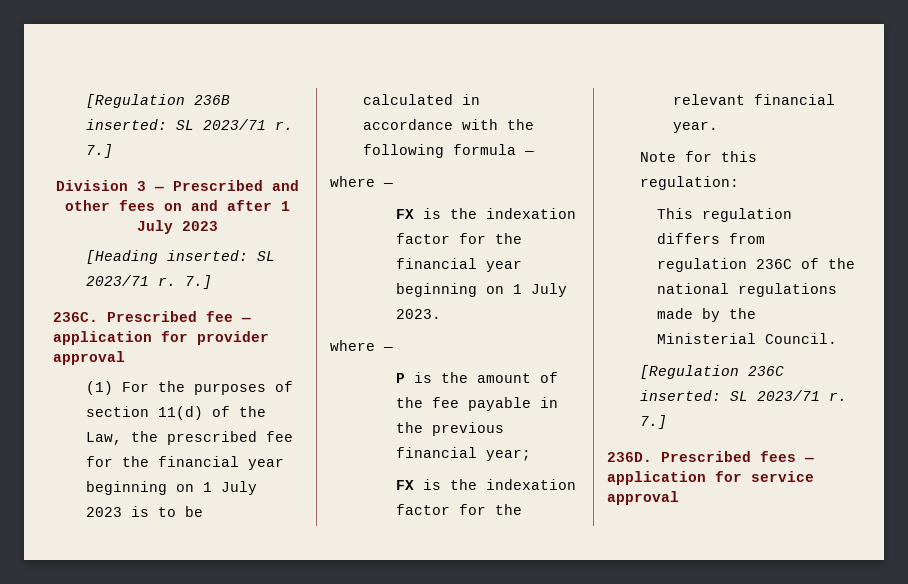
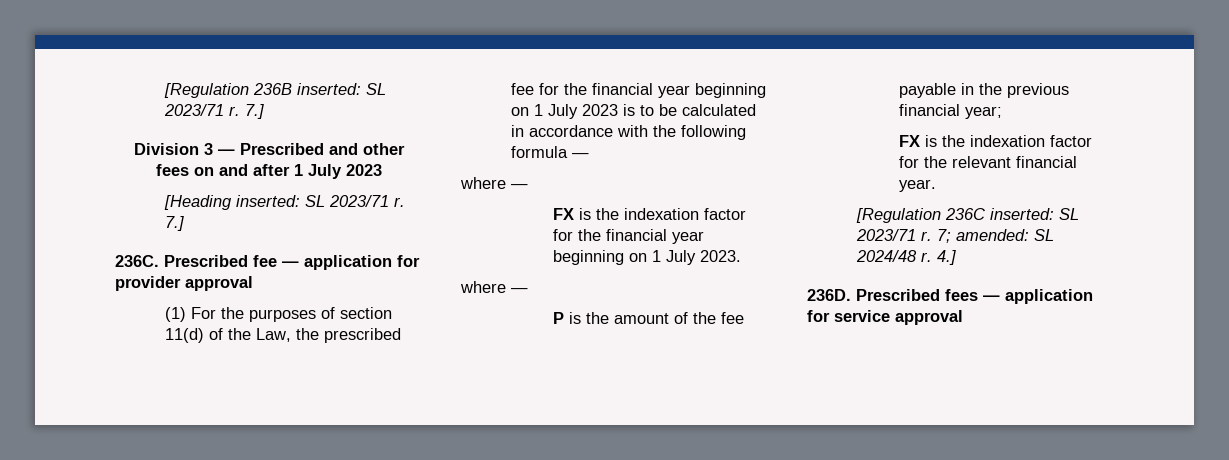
[640,151,758,162] [640,176,740,190] [656,208,792,222] [656,233,765,244] [656,258,855,272] [656,283,837,297] [656,308,756,322] [656,333,837,344] // Note for this regulation: // This regulation differs from regulation 236C of the national regulations made by the Ministerial Council. -> (937, 185) none
[640,415,668,429] 7.] -> [937,229,1055,243] [856,250,957,265] 7; amended: SL 2024/48 r. 4.]

